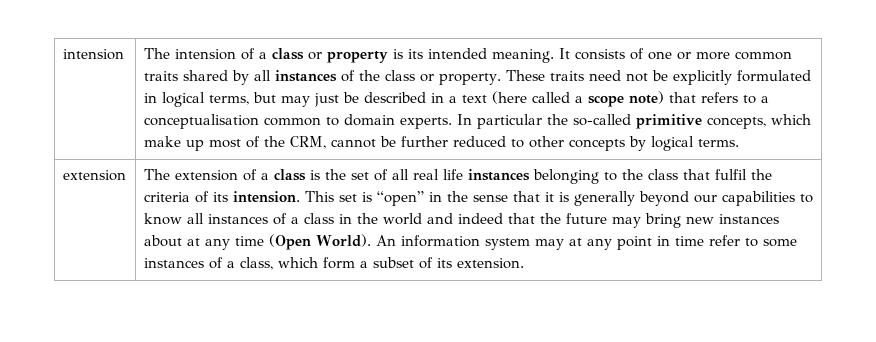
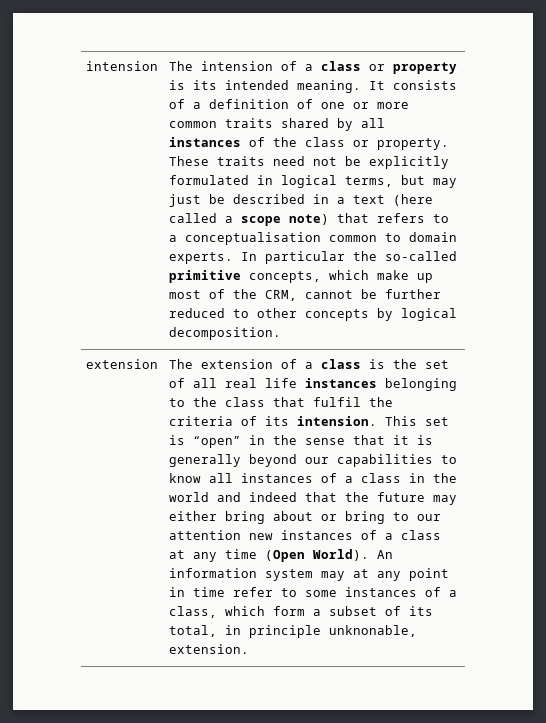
(644, 54) none -> [193,99,314,109] a definition of
[697,139,739,147] terms. -> [169,327,282,340] decomposition.
[644,213,779,228] [143,235,182,247] bring new instances about -> [169,511,442,524] [169,530,442,540] either bring about or bring to our attention new instances of a class
(452, 263) none -> [169,625,418,638] total, in principle unknonable,

